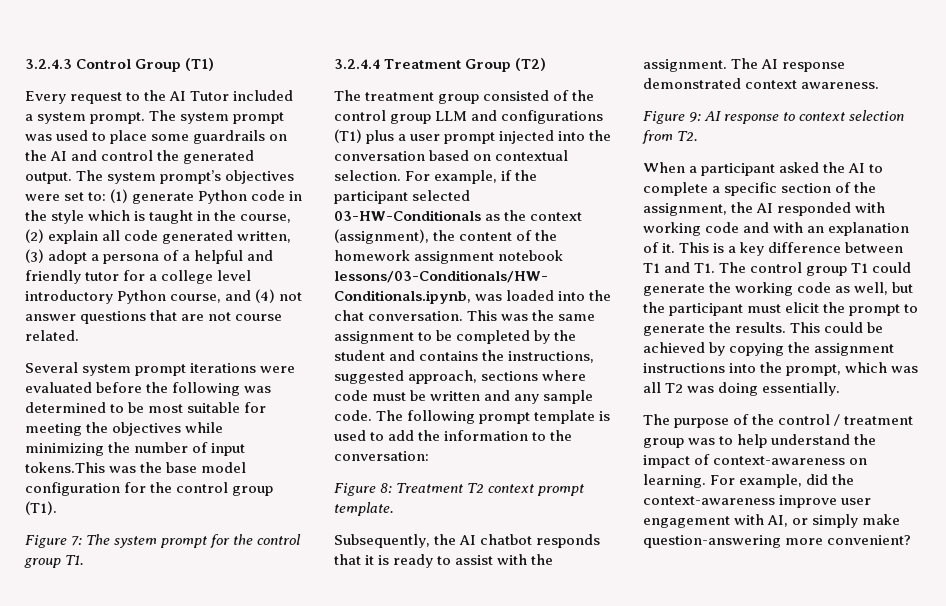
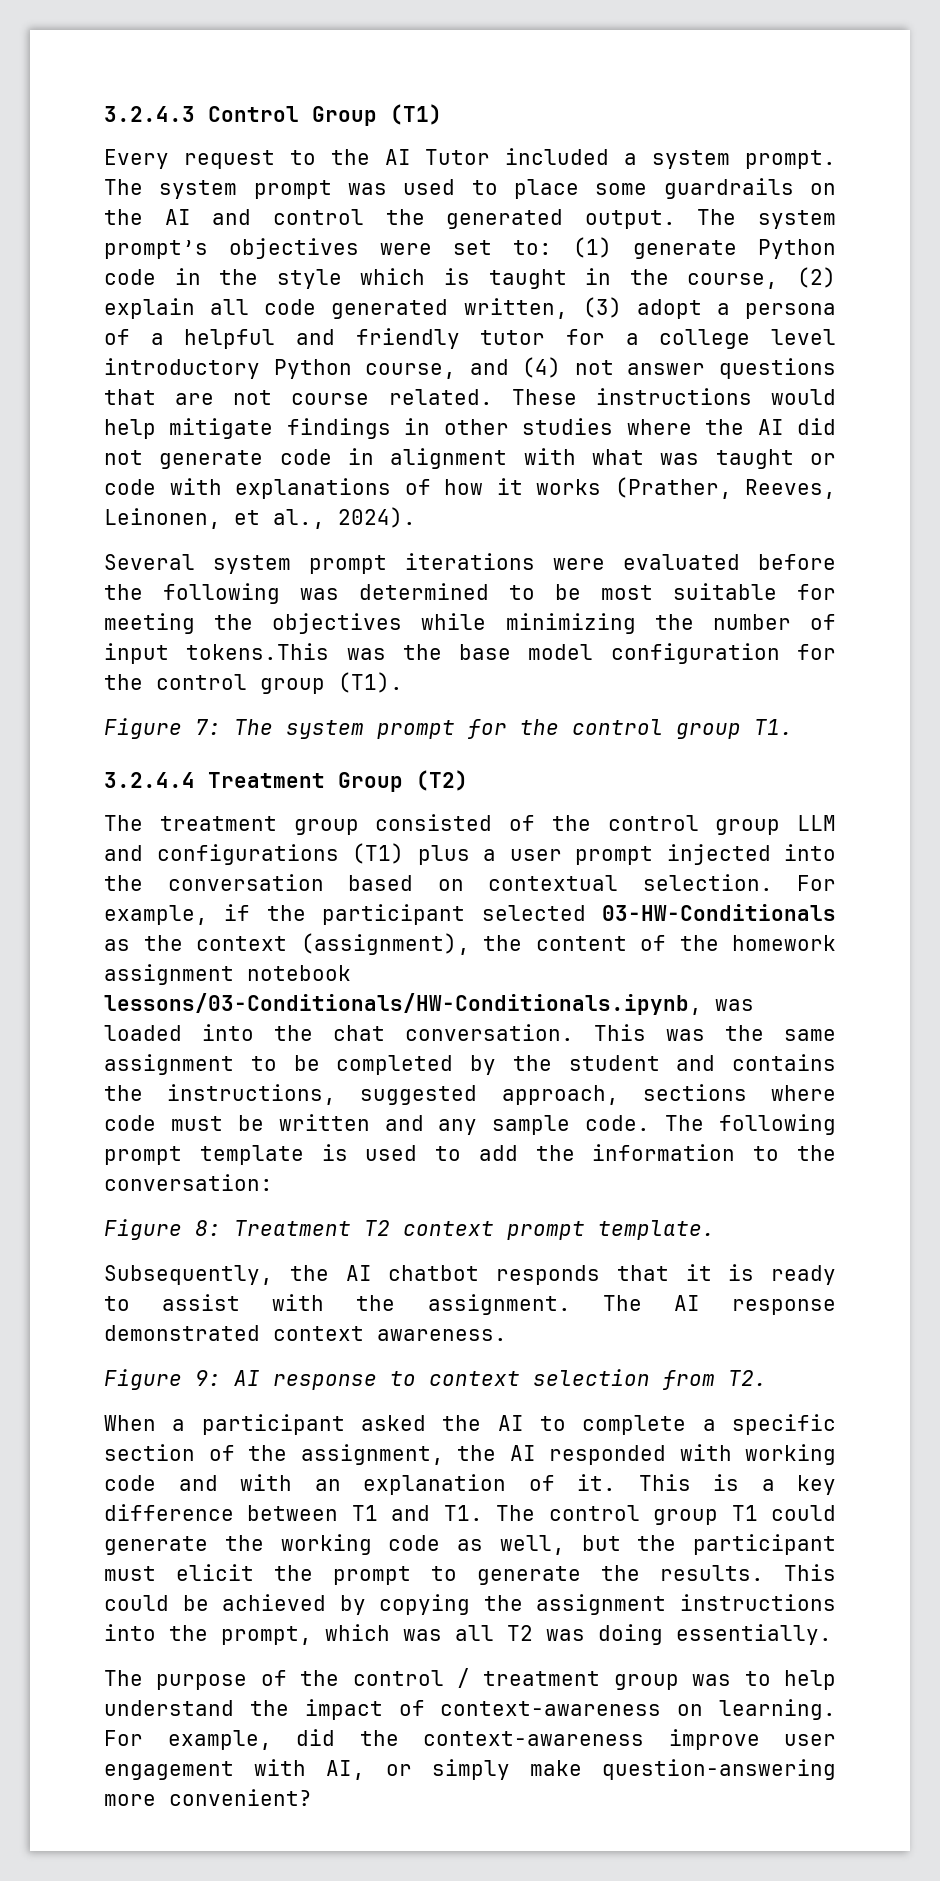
(79, 335) none -> [511,388,836,405] [104,418,837,439] [104,448,837,469] [104,477,836,499] [104,507,416,529] These instructions would help mitigate findings in other studies where the AI did not generate code in alignment with what was taught or code with explanations of how it works (Prather, Reeves, Leinonen, et al., 2024).

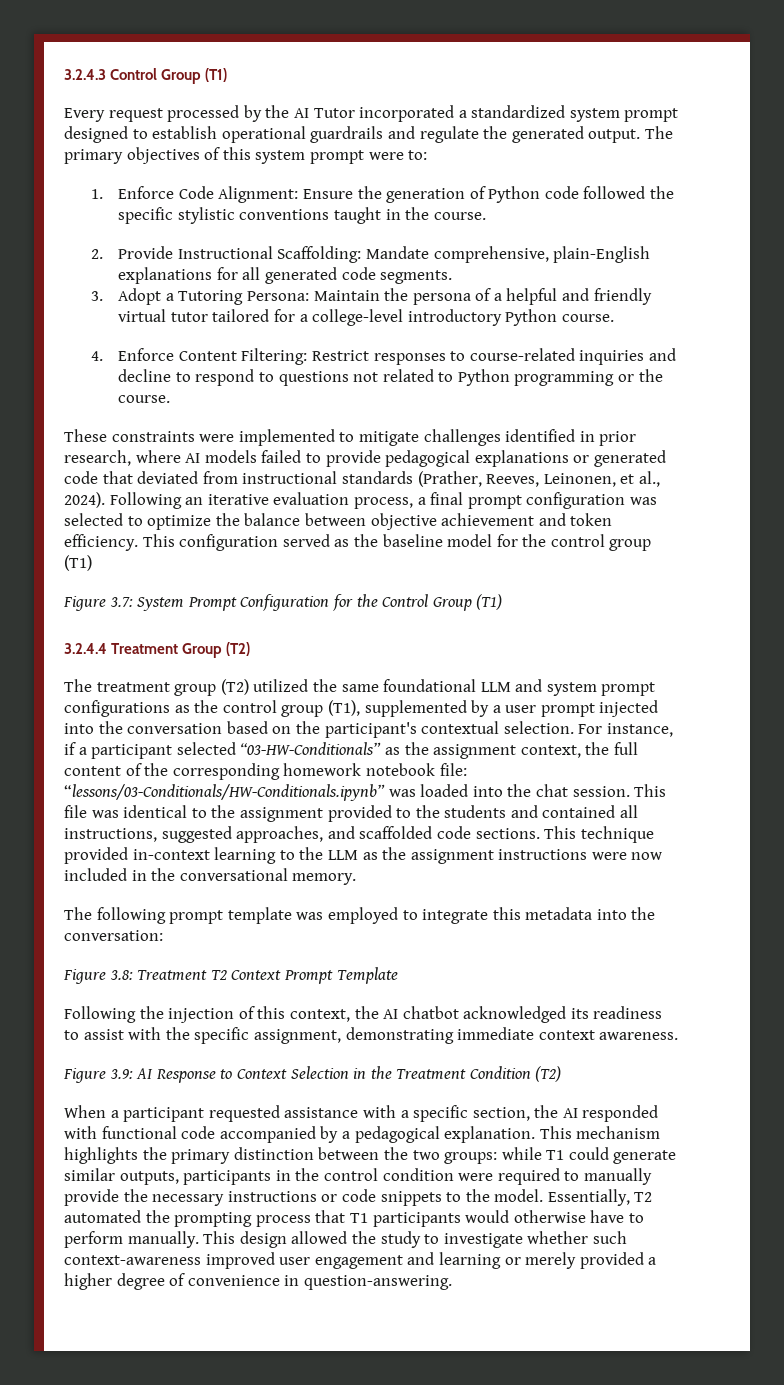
[289,150,316,165] to -> [167,105,262,122] processed by
[505,148,837,169] [104,178,836,199] [104,209,836,229] [104,237,836,259] [104,267,837,289] [104,297,730,319] included a system prompt. The system prompt was used to place some guardrails on the AI and control the generated output. The system prompt’s objectives were set to: (1) generate Python code in the style which is taught in the course, (2) explain all code generated written, (3) adopt a -> [359,105,679,122] [64,126,673,143] [64,147,428,164] [91,186,675,203] [118,207,486,224] [91,246,651,263] [118,267,453,284] [91,288,409,305] incorporated a standardized system prompt designed to establish operational guardrails and regulate the generated output. The primary objectives of this system prompt were to: // 1. Enforce Code Alignment: Ensure the generation of Python code followed the specific stylistic conventions taught in the course. // 2. Provide Instructional Scaffolding: Mandate comprehensive, plain-English explanations for all generated code segments. // 3. Adopt a Tutoring Persona: Maintain the
[480,329,836,349] [104,357,836,379] [104,388,836,405] [104,418,837,439] [104,448,837,469] [104,478,601,499] tutor for a college level introductory Python course, and (4) not answer questions that are not course related. These instructions would help mitigate findings in other studies where the AI did not generate code in alignment with what was taught or code with explanations of how it works -> [118,309,614,326] [91,348,676,365] [118,369,663,386] [118,395,171,403] [64,429,637,446] [64,450,666,467] [64,471,413,484] virtual tutor tailored for a college-level introductory Python course. // 4. Enforce Content Filtering: Restrict responses to course-related inquiries and decline to respond to questions not related to Python programming or the course. // These constraints were implemented to mitigate challenges identified in prior research, where AI models failed to provide pedagogical explanations or generated code that deviated from instructional standards
[104,553,836,574] [104,583,836,604] [104,613,836,634] [104,643,836,664] [104,672,403,694] [104,718,793,739] // Several system prompt iterations were evaluated before the following was determined to be most suitable for meeting the objectives while minimizing the number of input tokens.This was the base model configuration for the control group (T1). // Figure 7: The system prompt for the control group T1. -> [109,492,657,509] [64,513,613,530] [64,534,652,551] [64,555,92,571] [63,594,503,611] Following an iterative evaluation process, a final prompt configuration was selected to optimize the balance between objective achievement and token efficiency. This configuration served as the baseline model for the control group (T1) // Figure 3.7: System Prompt Configuration for the Control Group (T1)
[375,814,836,835] [104,843,470,865] consisted of the control group LLM and configurations (T1) plus -> [220,679,656,696] [64,700,490,717] (T2) utilized the same foundational LLM and system prompt configurations as the control group (T1), supplemented by
(464, 885) none -> [295,721,417,738] the participant's
[104,904,306,925] example, if the -> [606,723,673,737] [64,742,87,755] instance, if a
[602,904,836,921] [104,933,836,955] [104,964,351,985] [104,993,702,1015] 03-HW-Conditionals as the context (assignment), the content of the homework assignment notebook lessons/03-Conditionals/HW-Conditionals.ipynb, -> [240,742,638,759] [64,763,467,780] [64,784,385,801] “03-HW-Conditionals” as the assignment context, the full content of the corresponding homework notebook file: “lessons/03-Conditionals/HW-Conditionals.ipynb”
[405,1024,836,1041] [104,1054,836,1075] [104,1084,836,1105] [104,1114,837,1135] [104,1144,780,1165] conversation. This was the same assignment to be completed by the student and contains the instructions, suggested approach, sections where code must be written and any sample code. The following prompt template is used to add the information to -> [572,784,667,797] [64,805,639,822] [64,826,654,843] [64,847,663,864] [64,868,357,885] [64,907,627,924] session. This file was identical to the assignment provided to the students and contained all instructions, suggested approaches, and scaffolded code sections. This technique provided in-context learning to the LLM as the assignment instructions were now included in the conversational memory. // The following prompt template was employed to integrate this metadata into
[195,1220,221,1236] 8: -> [109,970,133,980] 3.8:
[403,1220,715,1240] [104,1264,836,1285] [104,1294,836,1315] [104,1325,507,1341] [104,1369,767,1390] [104,1414,836,1435] [104,1444,836,1465] [104,1474,836,1495] [104,1504,837,1525] [104,1534,836,1555] [104,1564,836,1585] [104,1594,836,1615] [104,1624,832,1645] [104,1668,836,1690] [104,1699,836,1720] [104,1729,836,1750] [104,1759,836,1780] [104,1789,312,1806] context prompt template. // Subsequently, the AI chatbot responds that it is ready to assist with the assignment. The AI response demonstrated context awareness. // Figure 9: AI response to context selection from T2. // When a participant asked the AI to complete a specific section of the assignment, the AI responded with working code and with an explanation of it. This is a key difference between T1 and T1. The control group T1 could generate the working code as well, but the participant must elicit the prompt to generate the results. This could be achieved by copying the assignment instructions into the prompt, which was all T2 was doing essentially. // The purpose of the control / treatment group was to help understand the impact of context-awareness on learning. For example, did the context-awareness improve user engagement with AI, or simply make question-answering more convenient? -> [231,967,398,984] [64,1006,663,1023] [64,1027,679,1044] [63,1066,562,1083] [64,1105,659,1122] [64,1126,661,1143] [64,1147,677,1164] [64,1168,652,1185] [64,1189,653,1206] [64,1210,644,1227] [64,1231,627,1248] [64,1252,657,1269] [64,1273,452,1290] Context Prompt Template // Following the injection of this context, the AI chatbot acknowledged its readiness to assist with the specific assignment, demonstrating immediate context awareness. // Figure 3.9: AI Response to Context Selection in the Treatment Condition (T2) // When a participant requested assistance with a specific section, the AI responded with functional code accompanied by a pedagogical explanation. This mechanism highlights the primary distinction between the two groups: while T1 could generate similar outputs, participants in the control condition were required to manually provide the necessary instructions or code snippets to the model. Essentially, T2 automated the prompting process that T1 participants would otherwise have to perform manually. This design allowed the study to investigate whether such context-awareness improved user engagement and learning or merely provided a higher degree of convenience in question-answering.

